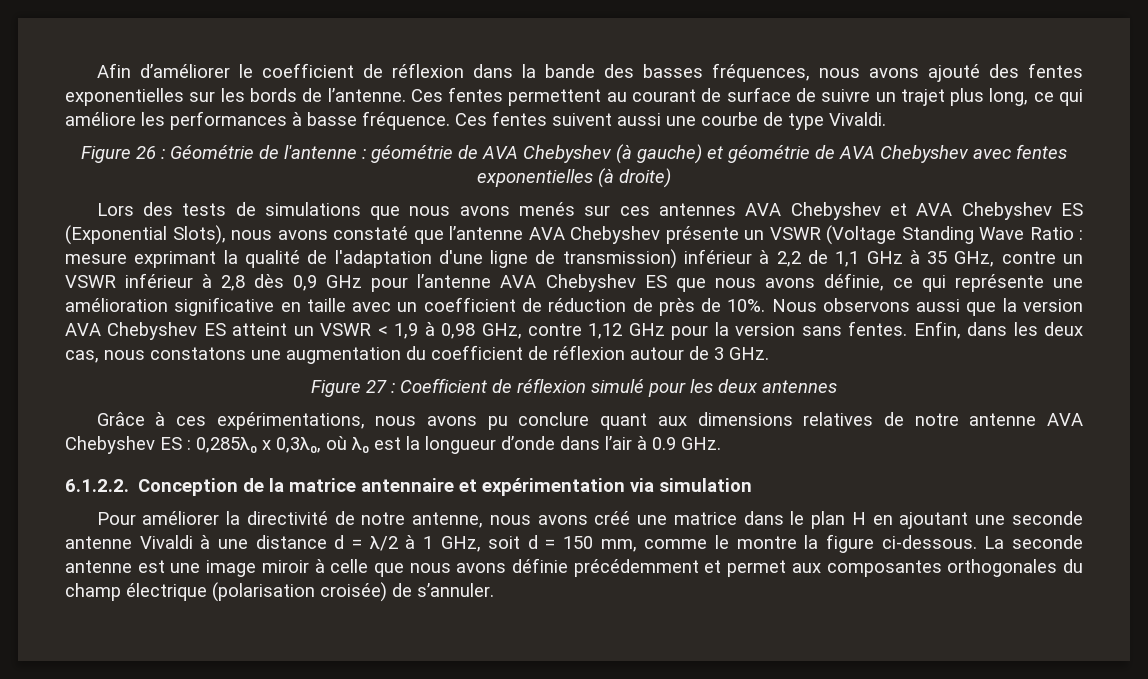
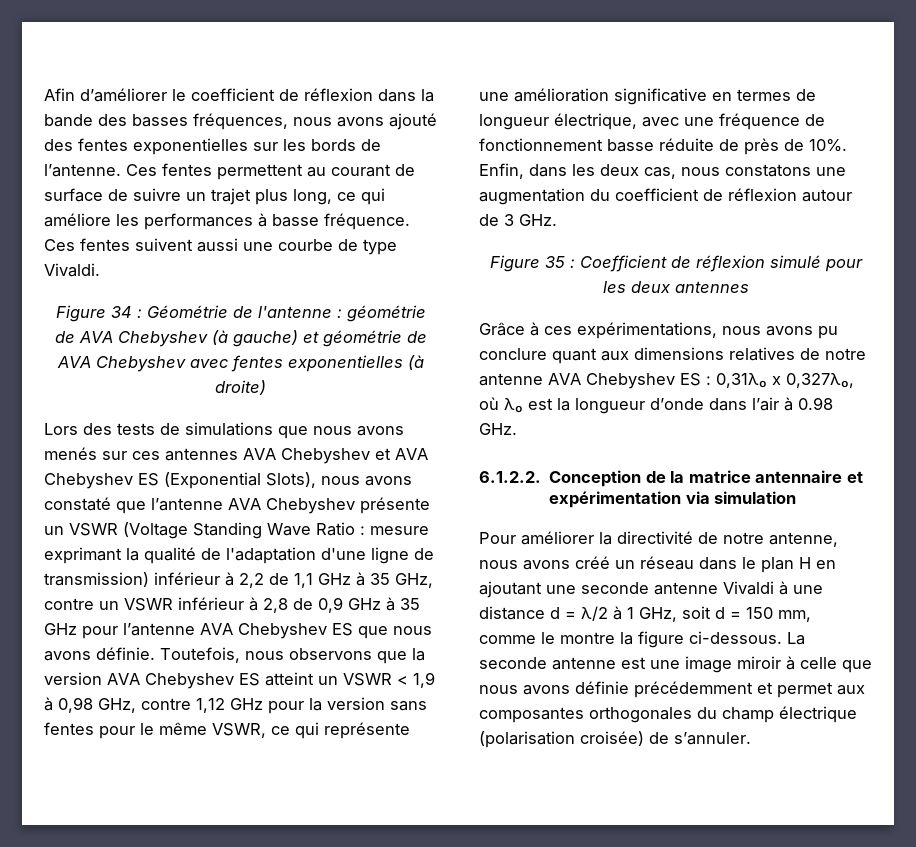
[136,146,156,159] 26 -> [110,306,132,318] 34
[254,274,285,288] dès -> [293,598,313,610] de
(363, 281) none -> [386,597,420,611] [44,623,77,635] à 35 GHz
[823,273,1083,292] [65,297,961,316] définie, ce qui représente une amélioration significative en taille avec un coefficient de réduction de près de 10%. Nous observons aussi -> [96,647,372,663] définie. Toutefois, nous observons
[848,321,908,336] fentes. -> [44,722,410,739] [479,88,816,105] [479,113,825,130] [479,138,847,155] fentes pour le même VSWR, ce qui représente une amélioration significative en termes de longueur électrique, avec une fréquence de fonctionnement basse réduite de près de 10%.
[366,380,387,393] 27 -> [544,256,565,268] 35
[196,437,321,453] 0,285λ₀ x 0,3λ₀, -> [716,373,854,388] 0,31λ₀ x 0,327λ₀,
[652,437,676,450] 0.9 -> [798,397,833,410] 0.98
[637,512,737,525] une matrice -> [615,556,694,570] un réseau

